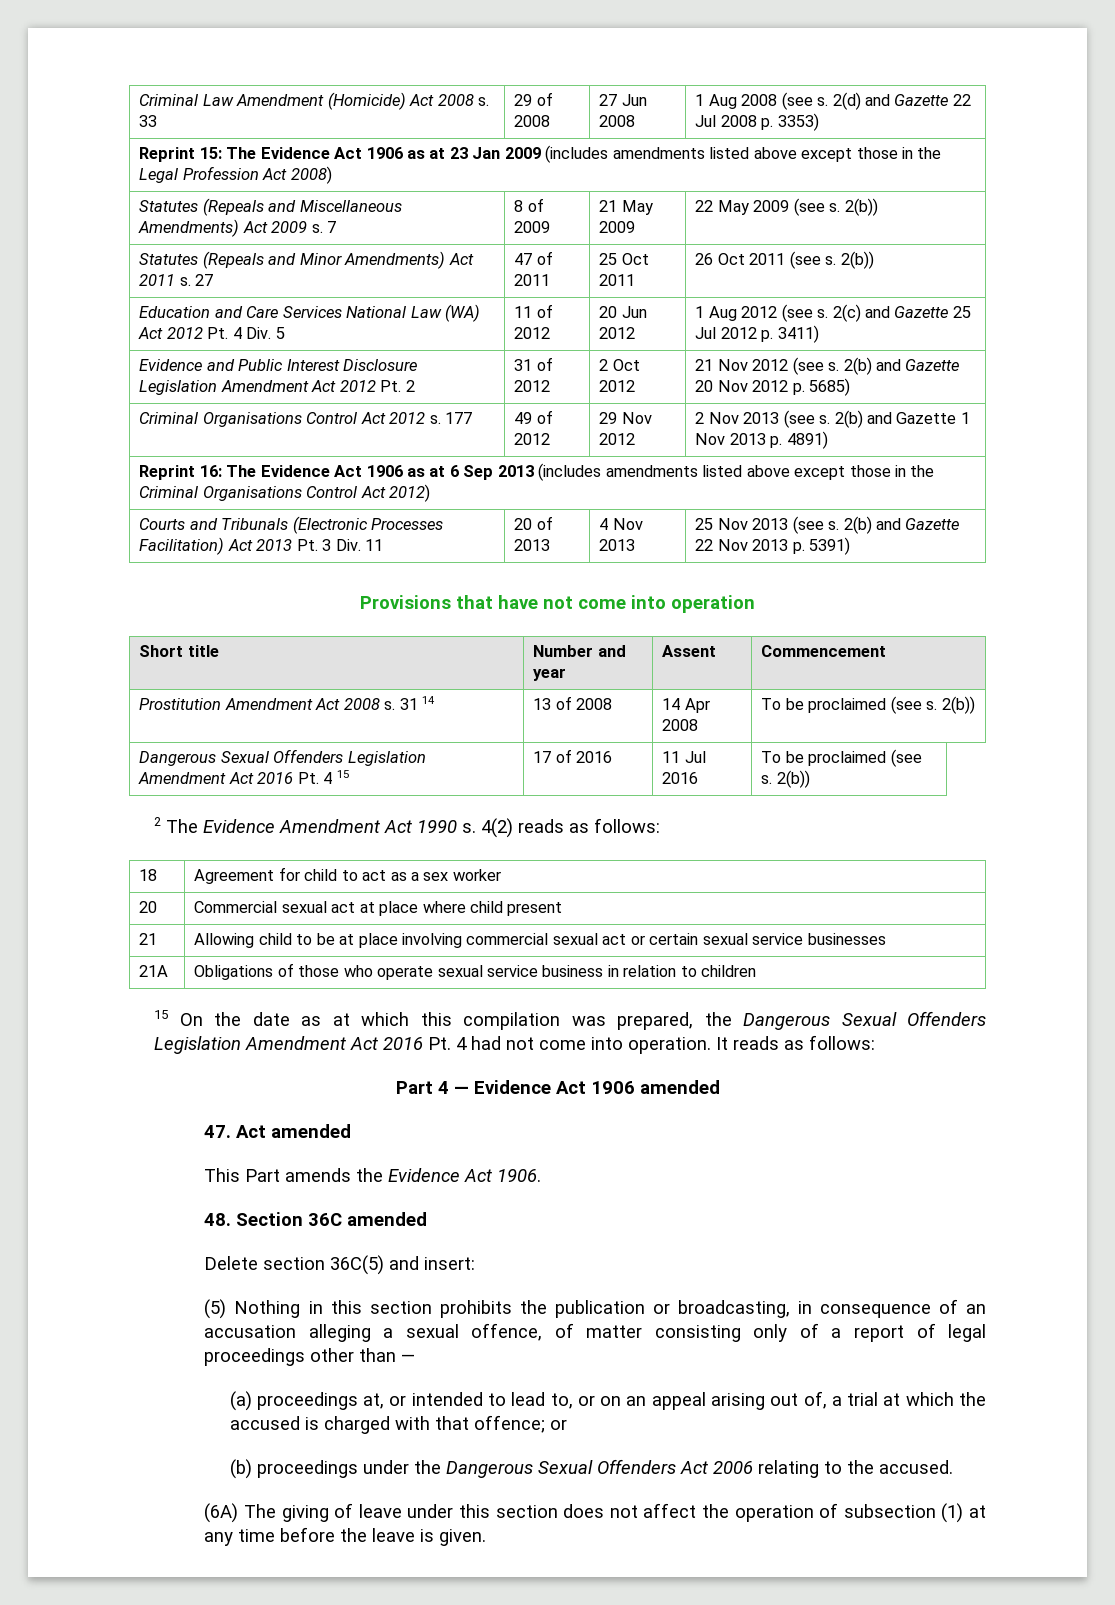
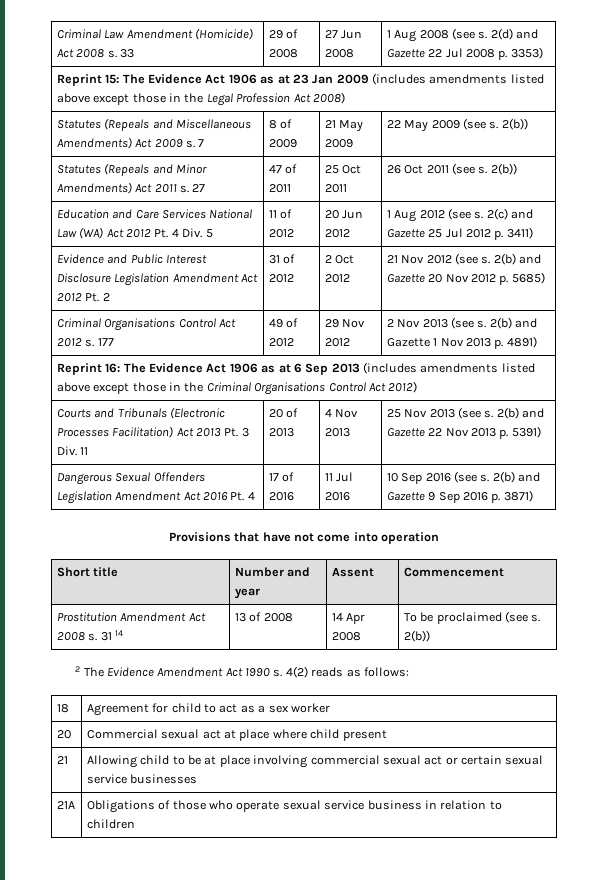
(851, 546) none -> [56,472,205,485] [56,491,255,504] [268,472,295,482] [268,492,294,501] [324,472,354,482] [324,492,350,501] [386,471,541,484] [386,490,533,503] // Dangerous Sexual Offenders Legislation Amendment Act 2016 Pt. 4 | 17 of 2016 | 11 Jul 2016 | 10 Sep 2016 (see s. 2(b) and Gazette 9 Sep 2016 p. 3871)
[139,749,426,766] [138,770,349,784] [533,749,613,763] [662,751,706,763] [662,772,699,784] [761,749,922,767] [761,770,810,788] // Dangerous Sexual Offenders Legislation Amendment Act 2016 Pt. 4 15 | 17 of 2016 | 11 Jul 2016 | To be proclaimed (see s. 2(b)) -> (430, 636) none
[154,1010,986,1030] [154,1035,876,1054] [395,1080,720,1094] [204,1124,352,1138] [204,1168,542,1182] [204,1212,428,1226] [204,1255,476,1275] [204,1299,986,1319] [204,1323,986,1342] [204,1348,416,1366] [229,1391,986,1411] [229,1415,567,1434] [229,1459,953,1479] [204,1503,986,1523] [204,1527,487,1546] // 15 On the date as at which this compilation was prepared, the Dangerous Sexual Offenders Legislation Amendment Act 2016 Pt. 4 had not come into operation. It reads as follows: // Part 4 — Evidence Act 1906 amended // 47. Act amended // This Part amends the Evidence Act 1906. // 48. Section 36C amended // Delete section 36C(5) and insert: // (5) Nothing in this section prohibits the publication or broadcasting, in consequence of an accusation alleging a sexual offence, of matter consisting only of a report of legal proceedings other than — // (a) proceedings at, or intended to lead to, or on an appeal arising out of, a trial at which the accused is charged with that offence; or // (b) proceedings under the Dangerous Sexual Offenders Act 2006 relating to the accused. // (6A) The giving of leave under this section does not affect the operation of subsection (1) at any time before the leave is given. -> (135, 824) none

